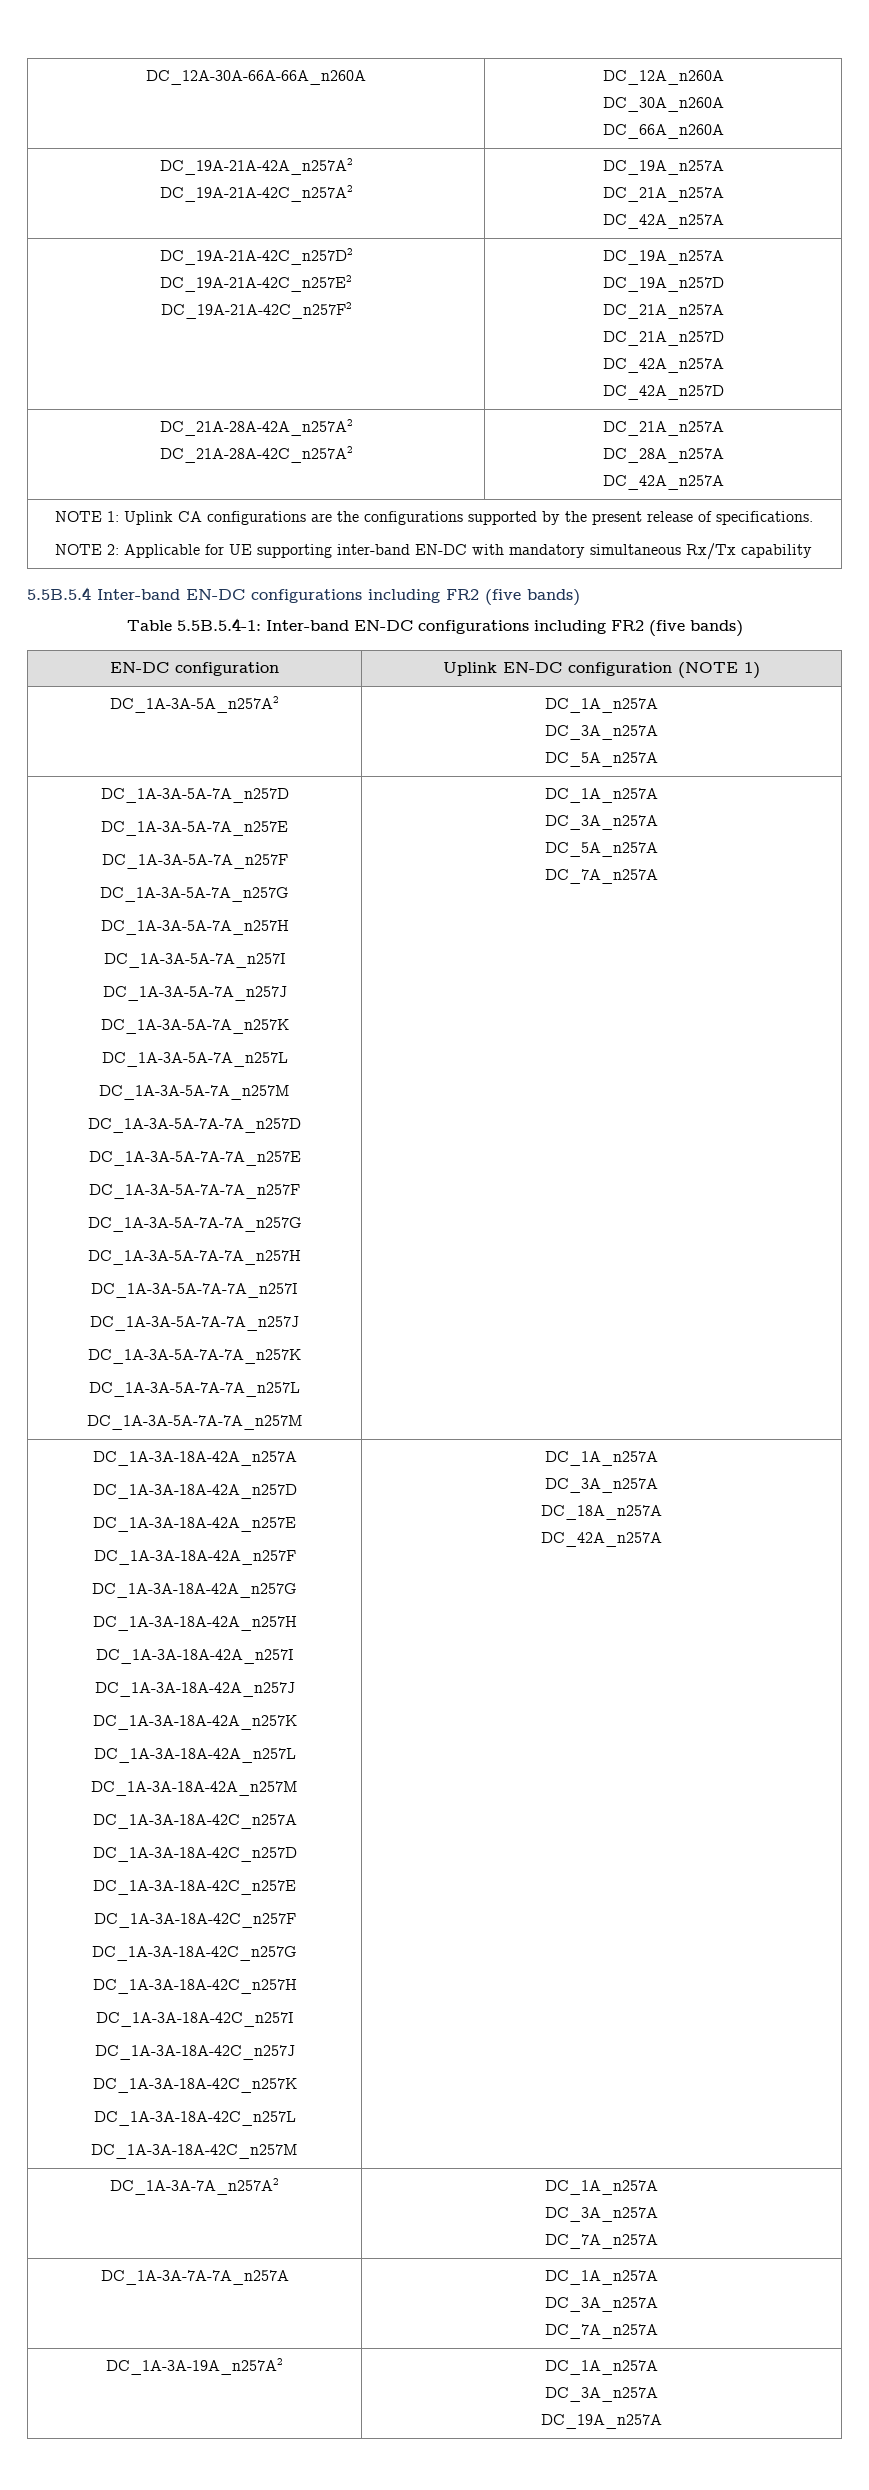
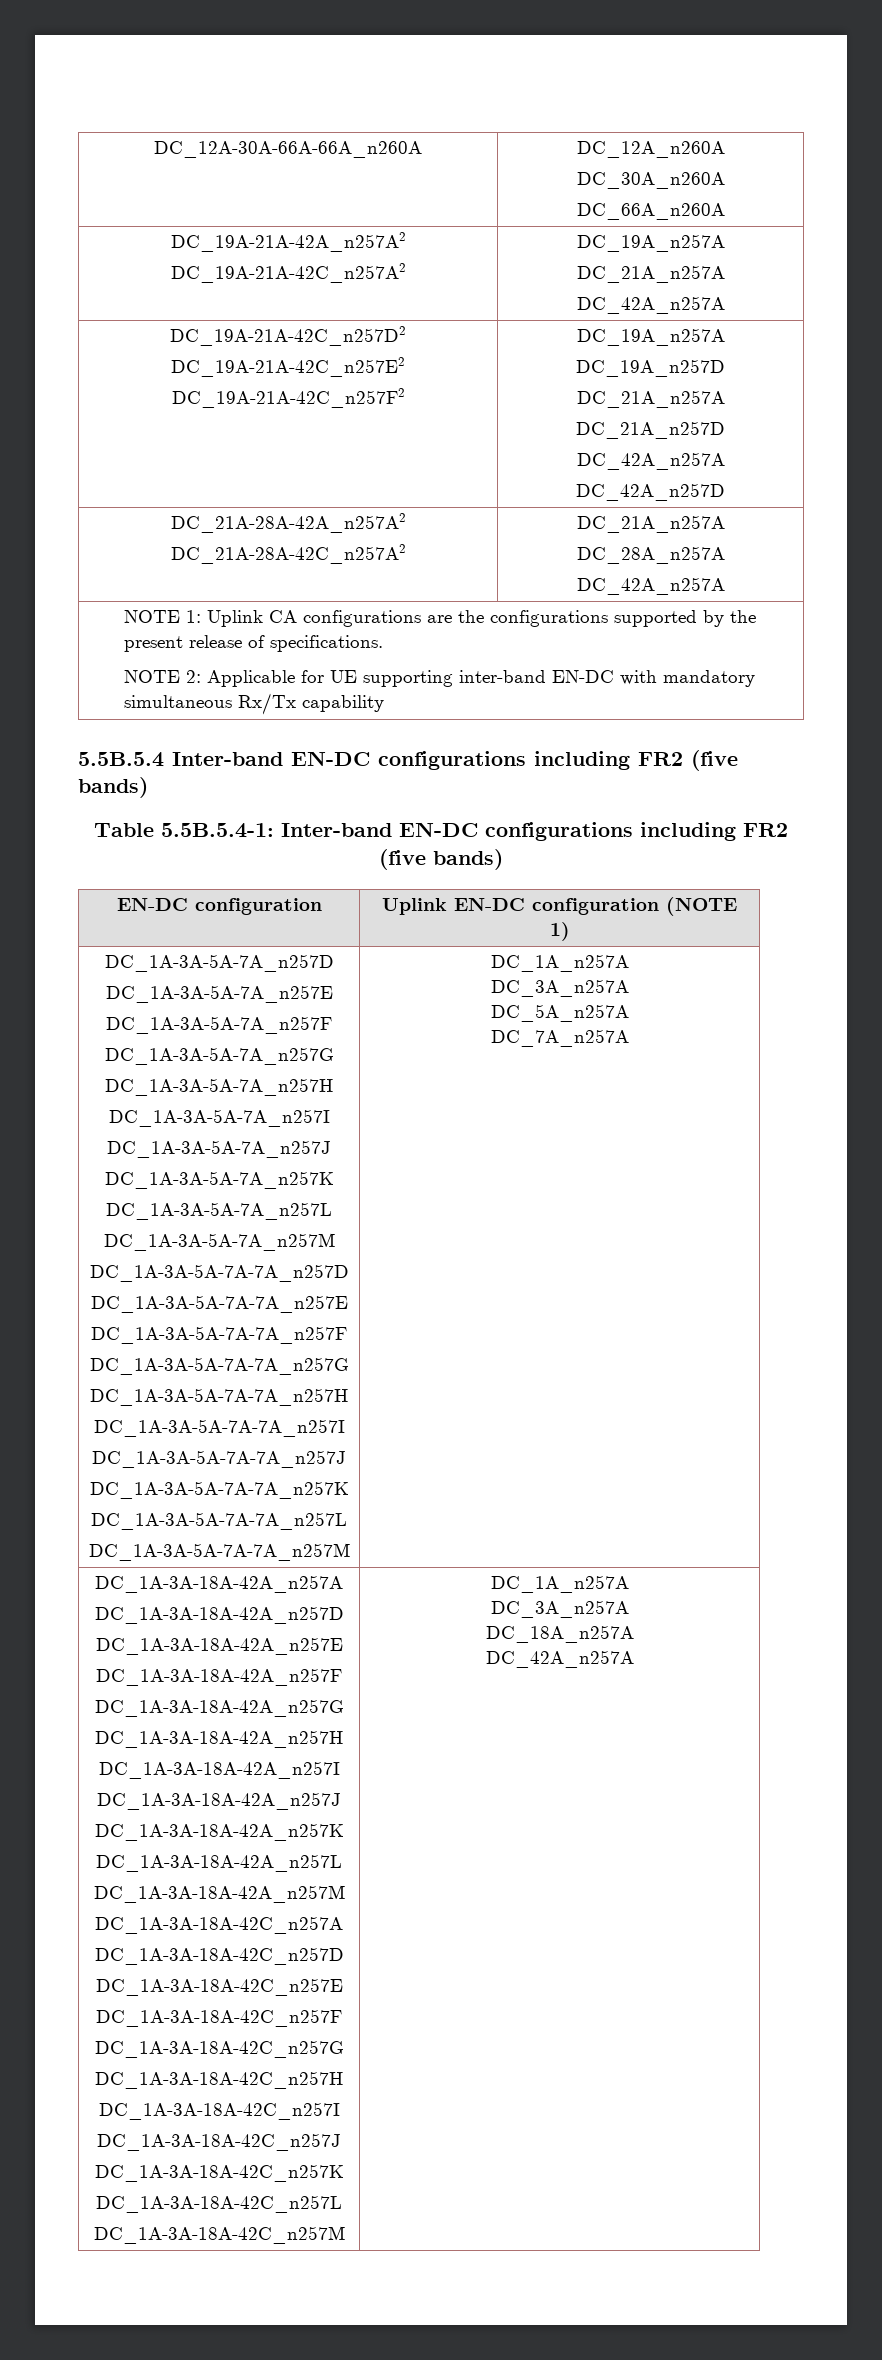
[109,696,279,713] [545,698,658,713] [545,725,658,740] [545,752,658,767] // DC_1A-3A-5A_n257A2 | DC_1A_n257A // DC_3A_n257A // DC_5A_n257A -> (570, 931) none
[109,2178,279,2195] [545,2180,658,2195] [545,2207,658,2222] [545,2234,658,2249] [100,2270,289,2285] [545,2270,658,2285] [545,2297,658,2312] [545,2324,658,2339] [105,2358,283,2375] [545,2360,658,2375] [545,2387,658,2402] [541,2414,662,2429] // DC_1A-3A-7A_n257A2 | DC_1A_n257A // DC_3A_n257A // DC_7A_n257A // DC_1A-3A-7A-7A_n257A | DC_1A_n257A // DC_3A_n257A // DC_7A_n257A // DC_1A-3A-19A_n257A2 | DC_1A_n257A // DC_3A_n257A // DC_19A_n257A -> (634, 1659) none

